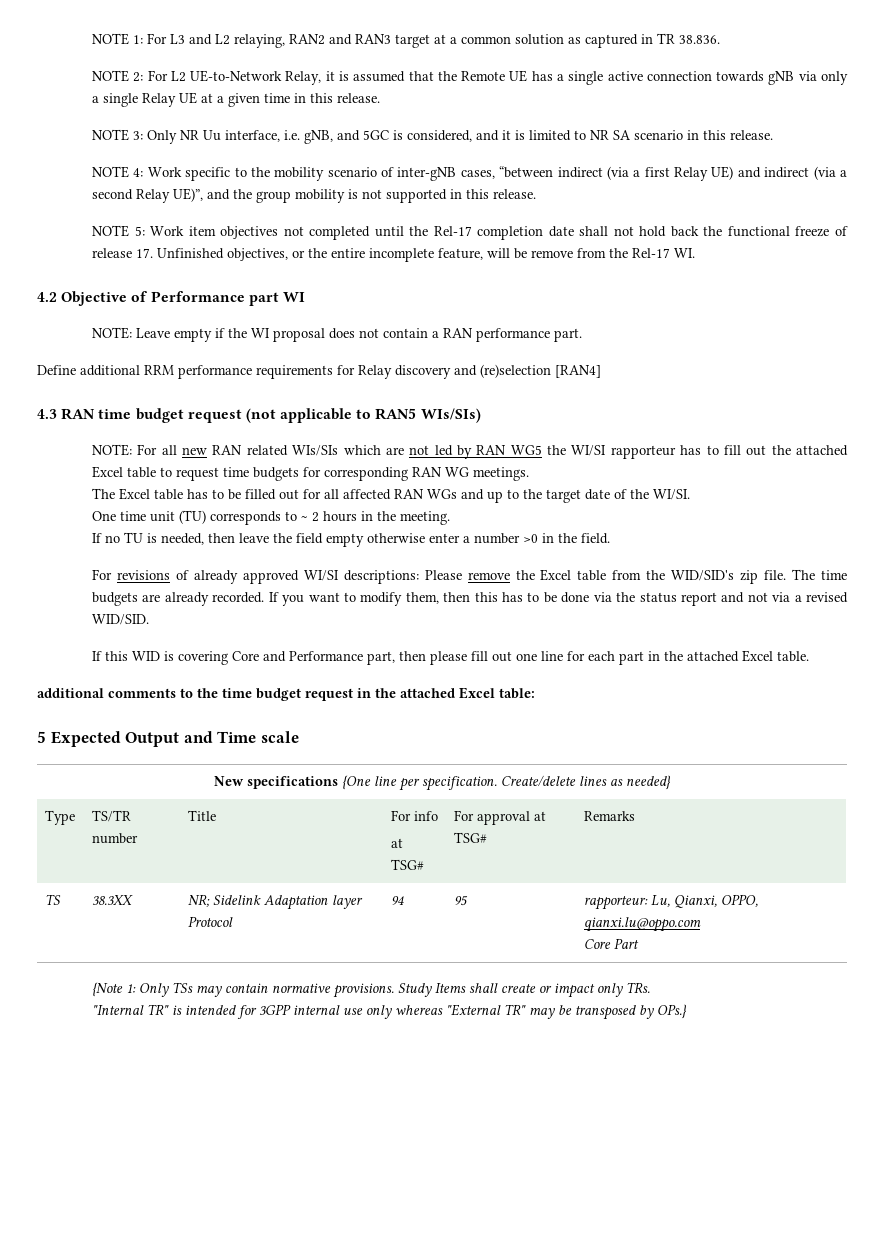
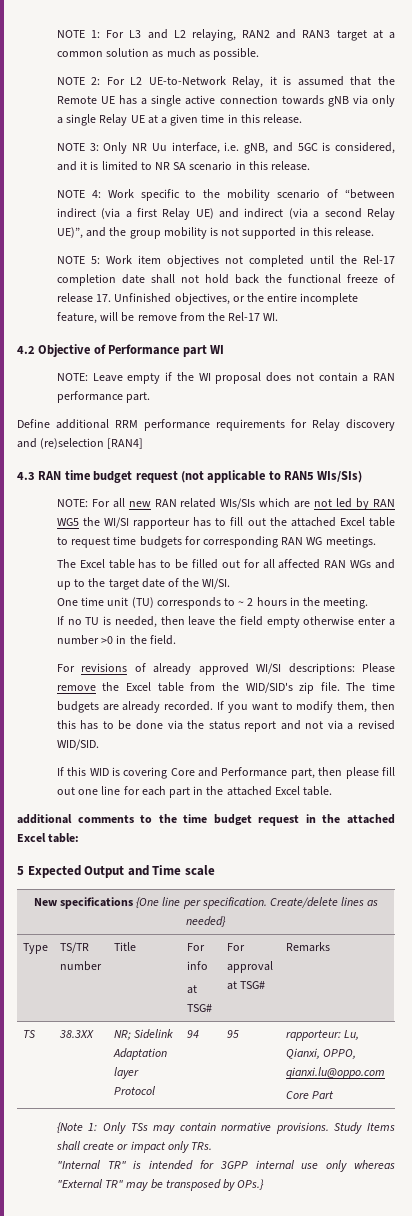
[585,33,721,48] captured in TR 38.836. -> [166,48,259,60] much as possible.
[397,167,495,181] inter-gNB cases, -> (339, 193) none

